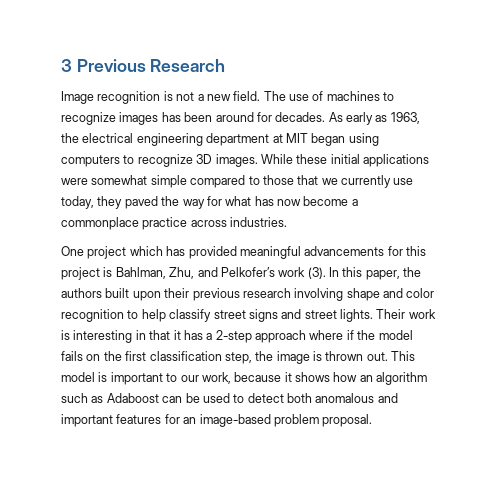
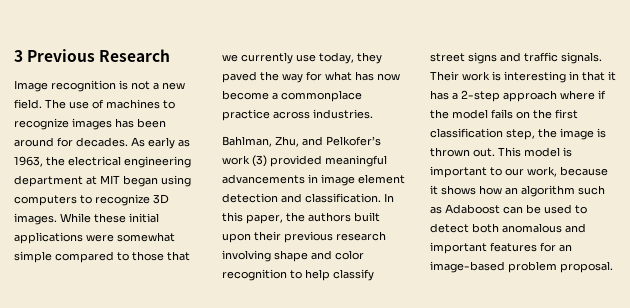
[61,246,426,259] [61,267,113,280] One project which has provided meaningful advancements for this project is -> (373, 114) none
[307,267,326,279] (3). -> [252,155,387,167] [222,174,405,186] [222,193,381,203] (3) provided meaningful advancements in image element detection and classification.
[304,309,373,322] street lights. -> [524,52,602,64] traffic signals.

